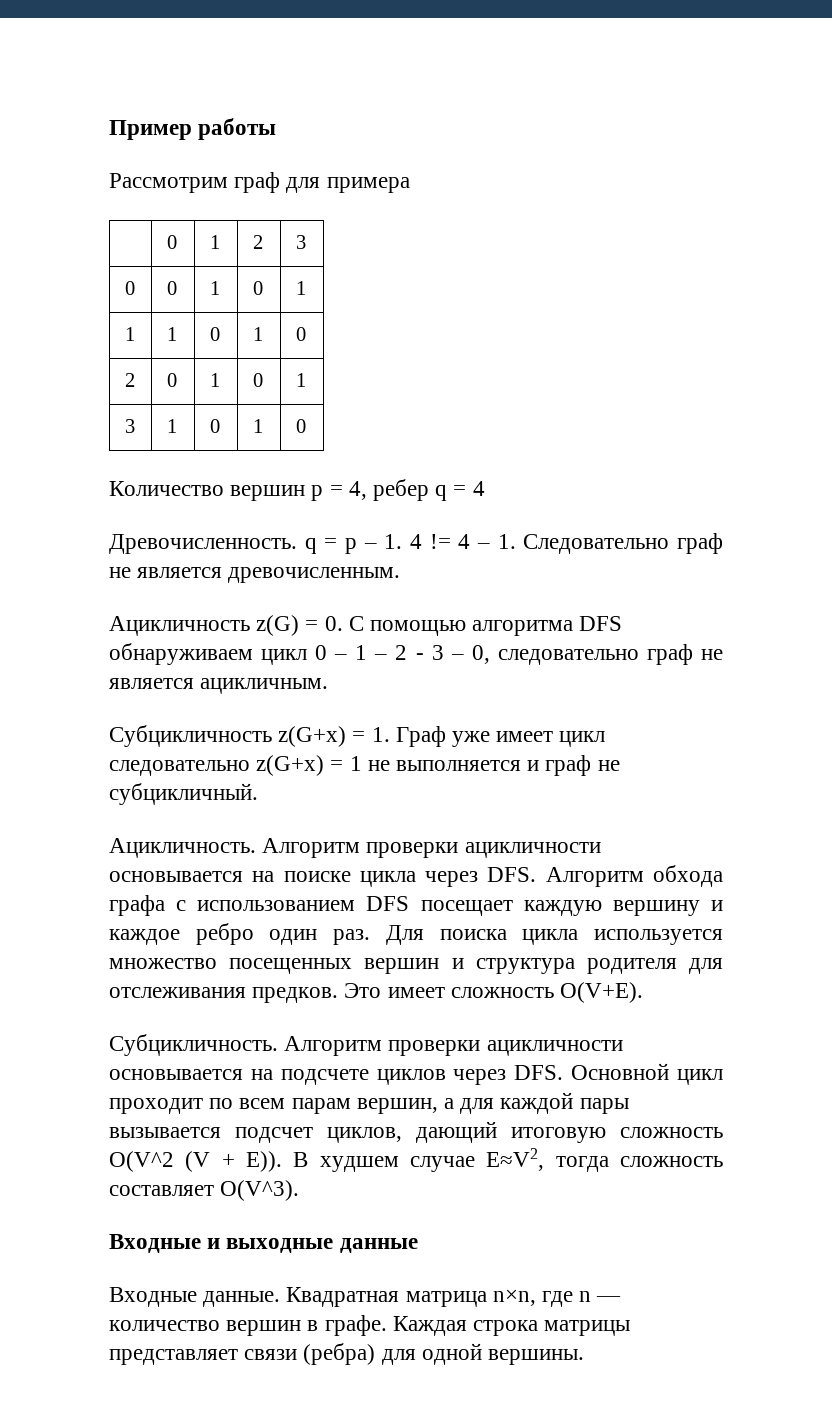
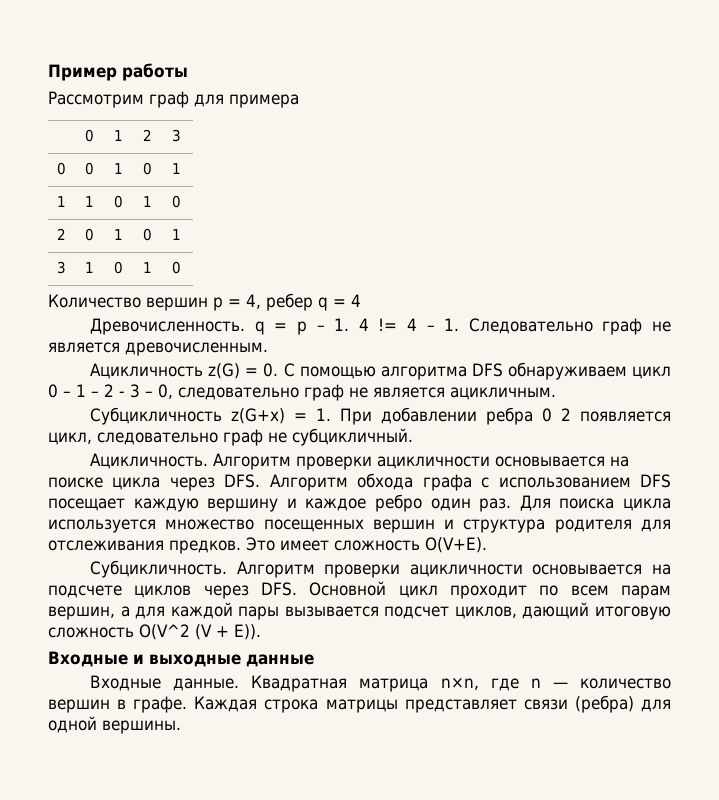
[395,726,606,747] [109,755,540,776] Граф уже имеет цикл следовательно z(G+x) = 1 не выполняется и -> [340,407,671,425] [48,432,218,445] При добавлении ребра 0 2 появляется цикл, следовательно
[293,1148,723,1172] [109,1180,300,1201] В худшем случае E≈V2, тогда сложность составляет O(V^3). -> (261, 632) none

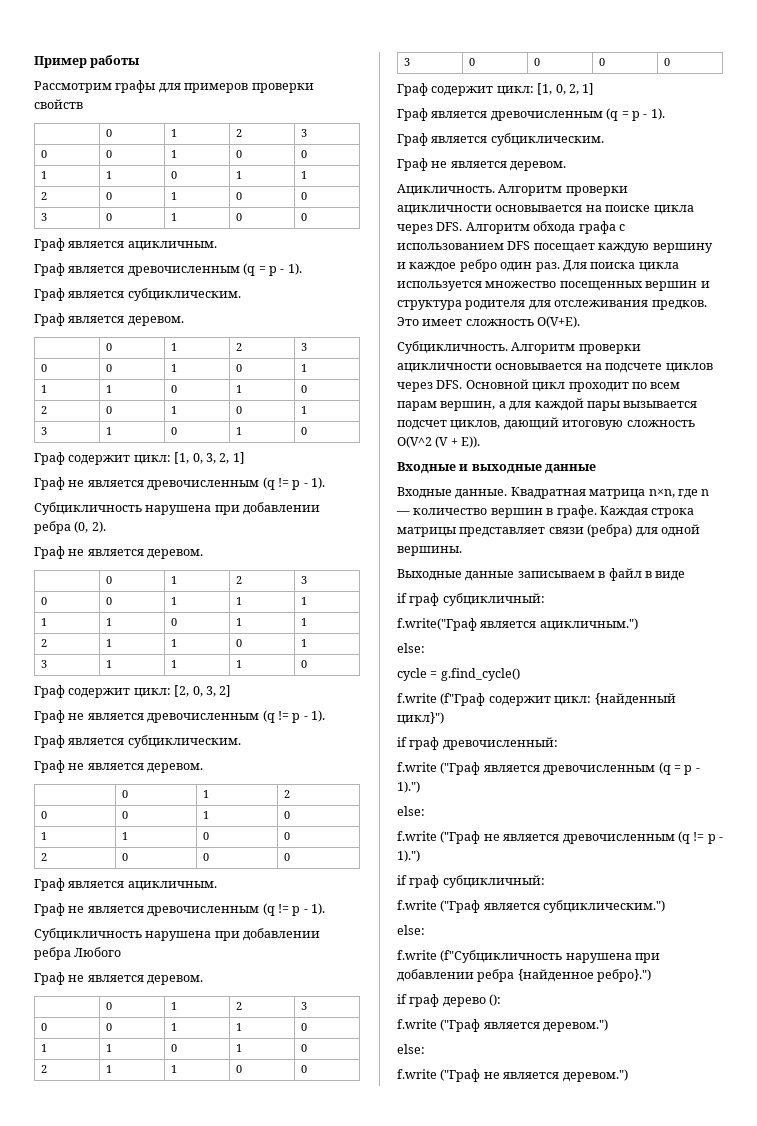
[149,91,299,108] граф для примера -> [115,80,314,93] [34,99,83,109] [106,129,113,137] [171,129,178,137] [236,129,243,137] [301,129,308,137] [41,150,48,158] [106,150,113,158] [171,150,178,158] [236,150,243,158] [301,150,308,158] [41,171,48,179] [106,171,113,179] [171,171,178,179] [236,171,243,179] [301,171,308,179] [41,192,48,200] [106,192,113,200] [171,192,178,200] [236,192,243,200] [301,192,308,200] [41,213,48,221] [106,213,113,221] [171,213,178,221] [236,213,243,221] [301,213,308,221] [34,238,217,251] [34,263,302,276] [34,288,241,301] [34,313,184,326] графы для примеров проверки свойств // | 0 | 1 | 2 | 3 // 0 | 0 | 1 | 0 | 0 // 1 | 1 | 0 | 1 | 1 // 2 | 0 | 1 | 0 | 0 // 3 | 0 | 1 | 0 | 0 // Граф является ацикличным. // Граф является древочисленным (q = p - 1). // Граф является субциклическим. // Граф является деревом.
[48,293,361,311] [90,318,671,335] [48,342,268,356] [90,362,672,380] [48,384,556,401] [90,407,671,425] [48,428,413,446] Количество вершин p = 4, ребер q = 4 // Древочисленность. q = p – 1. 4 != 4 – 1. Следовательно граф не является древочисленным. // Ацикличность z(G) = 0. С помощью алгоритма DFS обнаруживаем цикл 0 – 1 – 2 - 3 – 0, следовательно граф не является ацикличным. // Субцикличность z(G+x) = 1. При добавлении ребра 0 2 появляется цикл, следовательно граф не субцикличный. -> [34,452,245,465] [34,477,325,490] [34,502,321,515] [34,521,106,534] [34,546,204,559] [106,576,113,584] [171,576,178,584] [236,576,243,584] [301,576,308,584] [41,597,48,605] [106,597,113,605] [171,597,178,605] [236,597,243,605] [301,597,308,605] [41,618,48,626] [106,618,113,626] [171,618,178,626] [236,618,243,626] [301,618,308,626] [41,639,48,647] [106,639,113,647] [171,639,178,647] [236,639,243,647] [301,639,308,647] [41,660,48,668] [106,660,113,668] [171,660,178,668] [236,660,243,668] [301,660,308,668] [34,685,232,698] [34,710,325,723] [34,735,241,748] [34,760,204,773] [122,790,129,798] [203,790,210,798] [284,790,291,798] [41,811,48,819] [122,811,129,819] [203,811,210,819] [284,811,291,819] [41,832,48,840] [122,832,129,840] [203,832,210,840] [284,832,291,840] [41,853,48,861] [122,853,129,861] [203,853,210,861] [284,853,291,861] [34,878,217,891] [34,903,325,916] [34,928,321,941] [34,947,122,960] [34,972,204,985] [106,1002,113,1010] [171,1002,178,1010] [236,1002,243,1010] [301,1002,308,1010] [41,1023,48,1031] [106,1023,113,1031] [171,1023,178,1031] [236,1023,243,1031] [301,1023,308,1031] [41,1044,48,1052] [106,1044,113,1052] [171,1044,178,1052] [236,1044,243,1052] [301,1044,308,1052] [41,1065,48,1073] [106,1065,113,1073] [171,1065,178,1073] [236,1065,243,1073] [301,1065,308,1073] [404,58,411,66] [469,58,476,66] [534,58,541,66] [599,58,606,66] [664,58,671,66] [397,83,595,96] [397,108,665,121] [397,133,604,146] [397,158,567,171] Граф содержит цикл: [1, 0, 3, 2, 1] // Граф не является древочисленным (q != p - 1). // Субцикличность нарушена при добавлении ребра (0, 2). // Граф не является деревом. // | 0 | 1 | 2 | 3 // 0 | 0 | 1 | 1 | 1 // 1 | 1 | 0 | 1 | 1 // 2 | 1 | 1 | 0 | 1 // 3 | 1 | 1 | 1 | 0 // Граф содержит цикл: [2, 0, 3, 2] // Граф не является древочисленным (q != p - 1). // Граф является субциклическим. // Граф не является деревом. // | 0 | 1 | 2 // 0 | 0 | 1 | 0 // 1 | 1 | 0 | 0 // 2 | 0 | 0 | 0 // Граф является ацикличным. // Граф не является древочисленным (q != p - 1). // Субцикличность нарушена при добавлении ребра Любого // Граф не является деревом. // | 0 | 1 | 2 | 3 // 0 | 0 | 1 | 1 | 0 // 1 | 1 | 0 | 1 | 0 // 2 | 1 | 1 | 0 | 0 // 3 | 0 | 0 | 0 | 0 // Граф содержит цикл: [1, 0, 2, 1] // Граф является древочисленным (q = p - 1). // Граф является субциклическим. // Граф не является деревом.
(181, 727) none -> [397,568,686,581] [397,593,545,606] [397,618,638,631] [397,643,425,653] [397,668,520,681] [397,693,676,706] [397,712,444,725] [397,737,558,750] [397,762,700,775] [397,781,420,793] [397,806,425,816] [397,831,723,844] [397,850,420,862] [397,875,545,888] [397,900,666,913] [397,925,425,935] [397,950,661,963] [397,969,652,982] [397,994,502,1007] [397,1019,609,1032] [397,1044,425,1054] [397,1069,628,1082] // Выходные данные записываем в файл в виде // if граф субцикличный: // f.write("Граф является ацикличным.") // else: // cycle = g.find_cycle() // f.write (f"Граф содержит цикл: {найденный цикл}") // if граф древочисленный: // f.write ("Граф является древочисленным (q = p - 1).") // else: // f.write ("Граф не является древочисленным (q != p - 1).") // if граф субцикличный: // f.write ("Граф является субциклическим.") // else: // f.write (f"Субцикличность нарушена при добавлении ребра {найденное ребро}.") // if граф дерево (): // f.write ("Граф является деревом.") // else: // f.write ("Граф не является деревом.")

